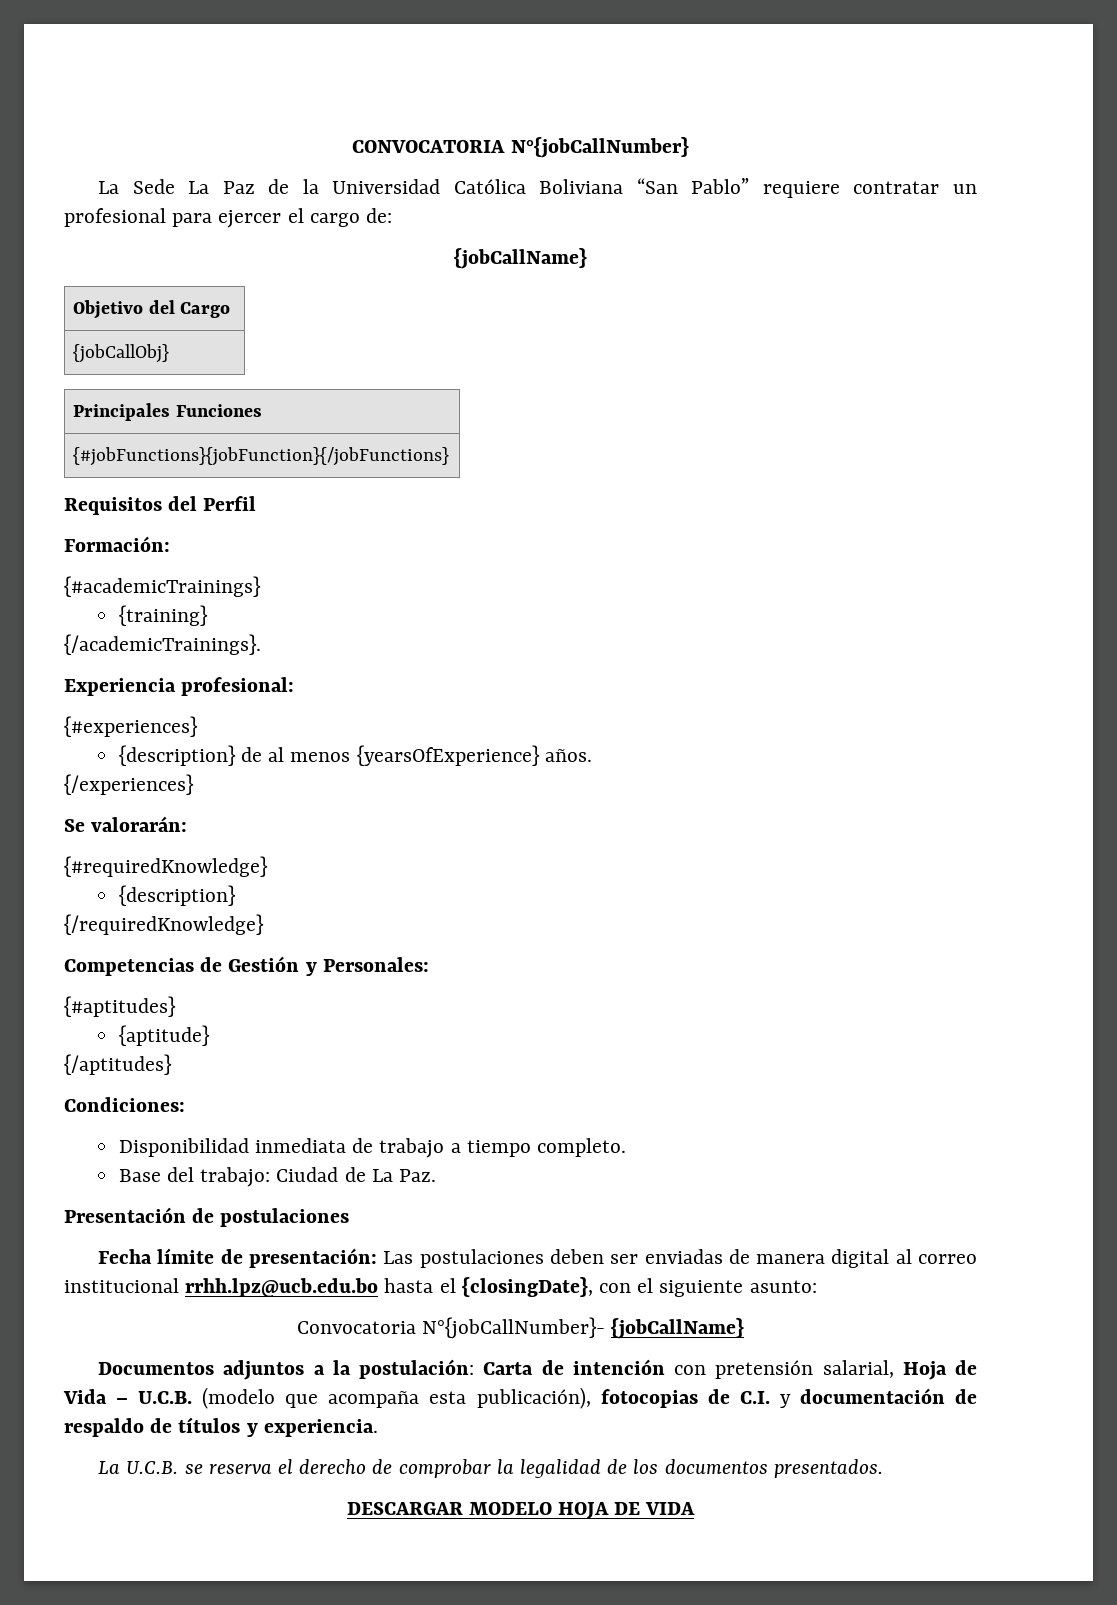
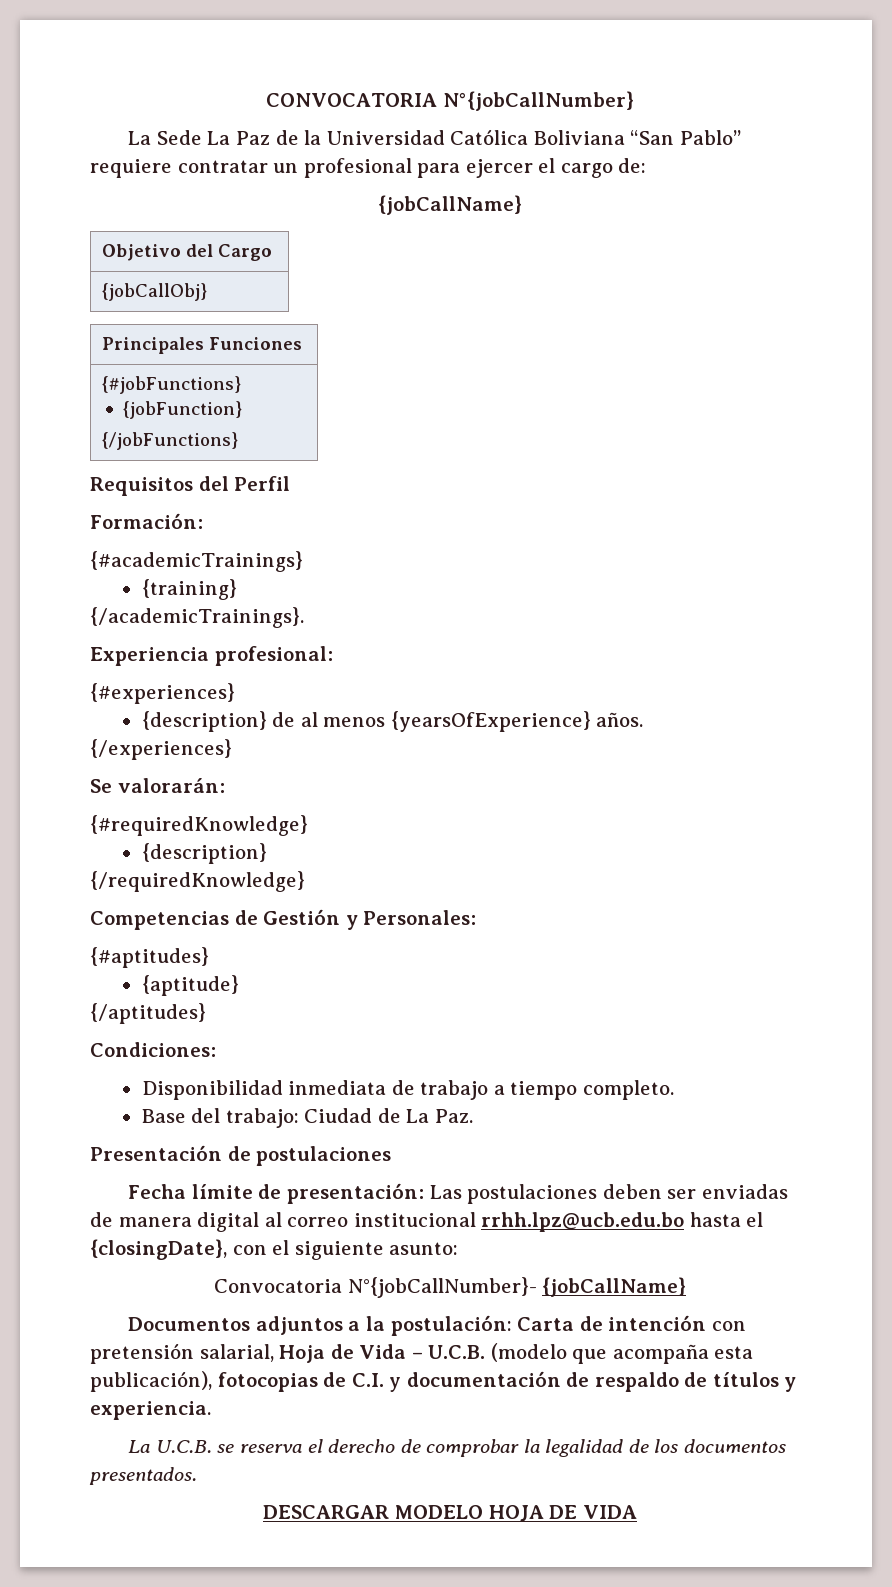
[73,447,450,466] {#jobFunctions}{jobFunction}{/jobFunctions} -> [102,376,242,394] [122,401,242,419] [102,432,239,450] {#jobFunctions} // {jobFunction} // {/jobFunctions}

